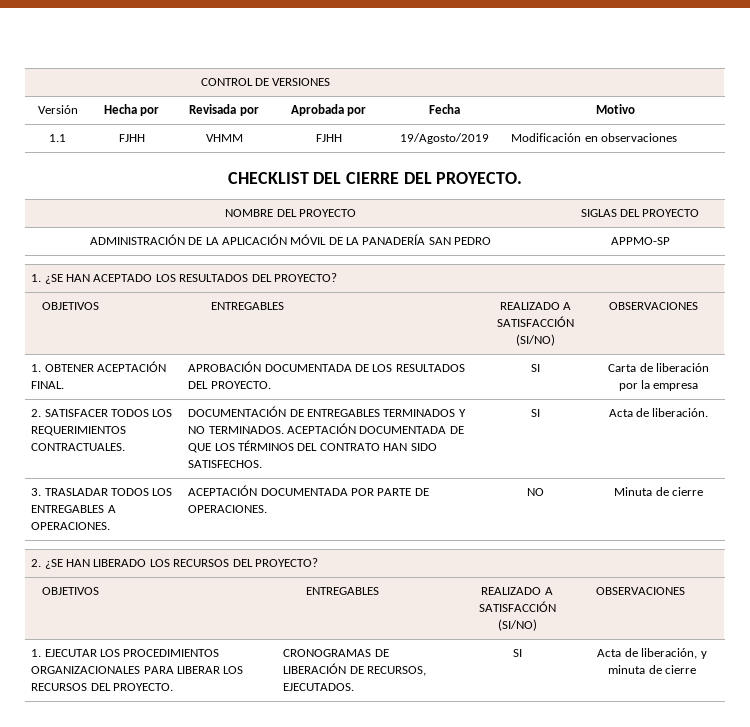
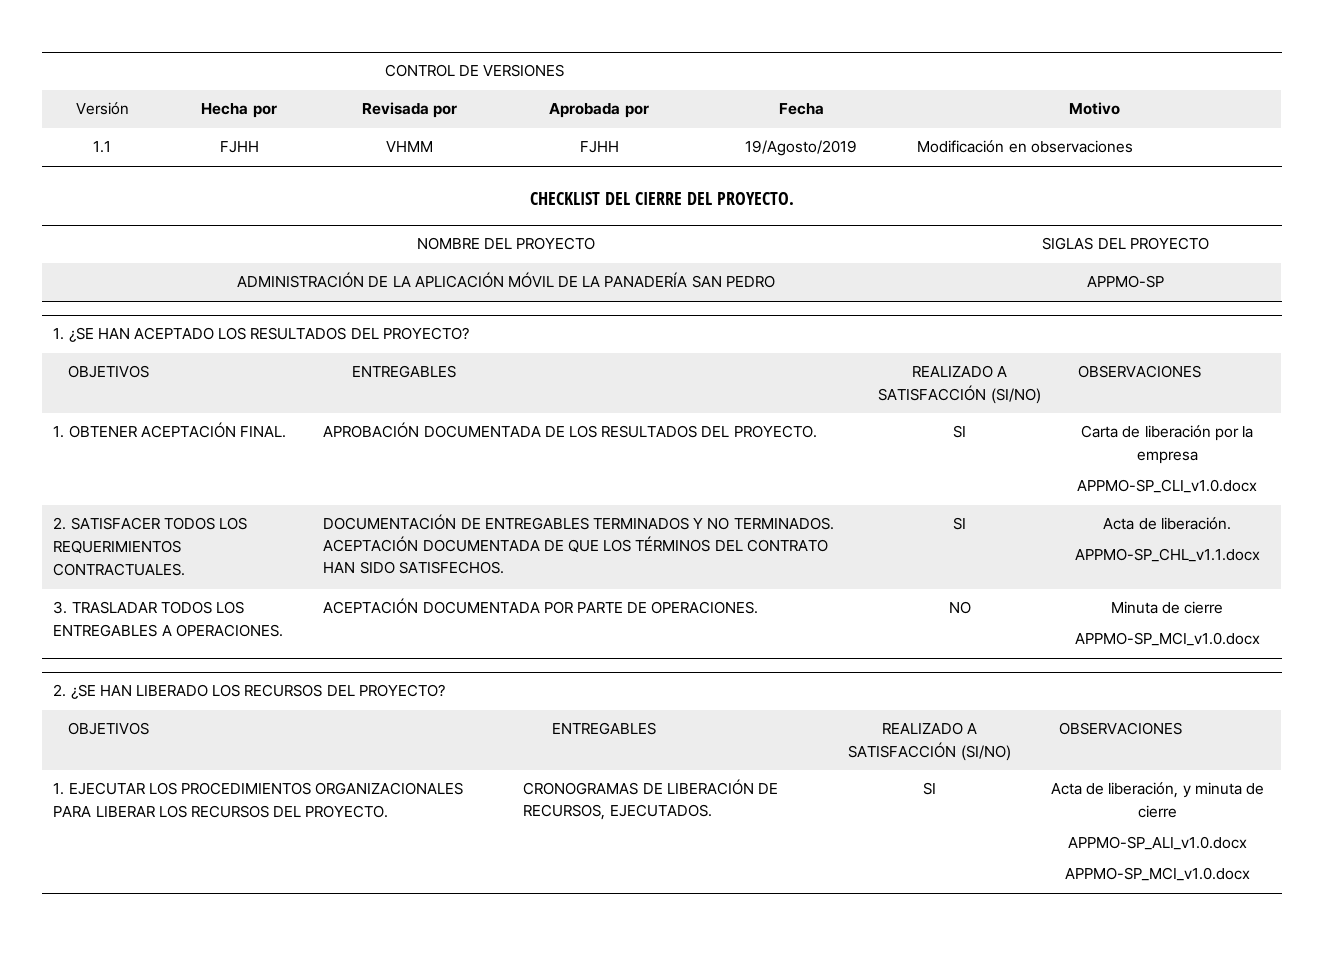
(699, 387) none -> [1077,479,1257,493] // APPMO-SP_CLI_v1.0.docx
(709, 412) none -> [1074,548,1260,562] // APPMO-SP_CHL_v1.1.docx
(703, 491) none -> [1074,632,1260,646] // APPMO-SP_MCI_v1.0.docx
(696, 669) none -> [1068,836,1247,850] [1065,867,1250,881] // APPMO-SP_ALI_v1.0.docx // APPMO-SP_MCI_v1.0.docx

